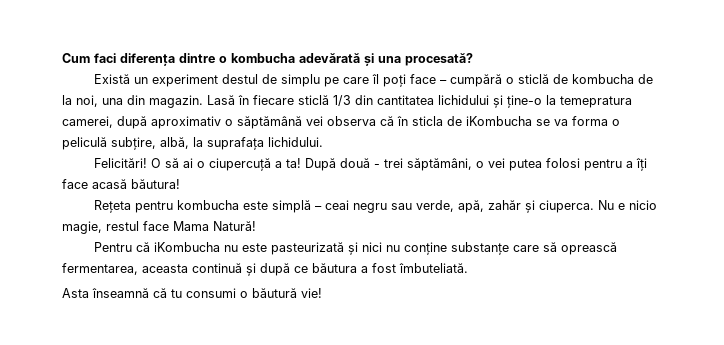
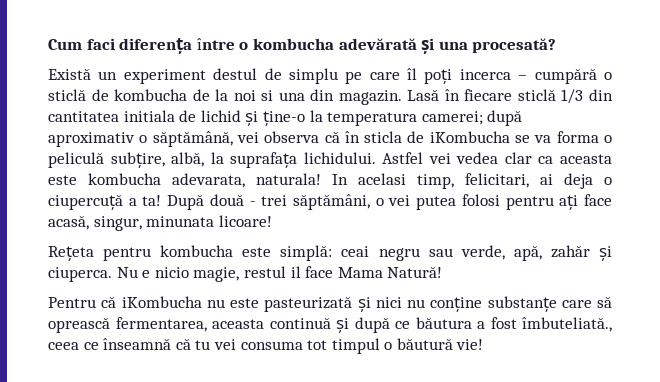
[179,53,215,63] dintre -> [196,38,235,50] între
[410,74,437,84] face -> [459,69,511,80] incerca
[76,95,98,107] noi, -> [233,90,274,101] noi si
[438,95,489,105] lichidului -> [123,110,241,122] initiala de lichid
[560,96,632,108] [62,116,113,128] temepratura camerei, -> [327,111,483,126] temperatura camerei;
[237,116,302,129] săptămână -> [152,131,233,147] săptămână,
[94,158,194,168] // Felicitări! O să ai -> [382,152,612,164] [48,173,593,189] Astfel vei vedea clar ca aceasta este kombucha adevarata, naturala! In acelasi timp, felicitari, ai deja
[626,158,648,171] [62,179,180,189] a îți face acasă băutura! -> [559,194,613,210] [48,215,272,231] ați face acasă, singur, minunata licoare!
[272,200,323,213] simplă – -> [280,245,333,261] simplă:
(139, 226) none -> [290,266,301,278] il
[399,263,468,273] [62,288,236,298] îmbuteliată. // Asta înseamnă că tu consumi -> [522,317,612,332] [48,338,380,354] îmbuteliată., ceea ce înseamnă că tu vei consuma tot timpul

